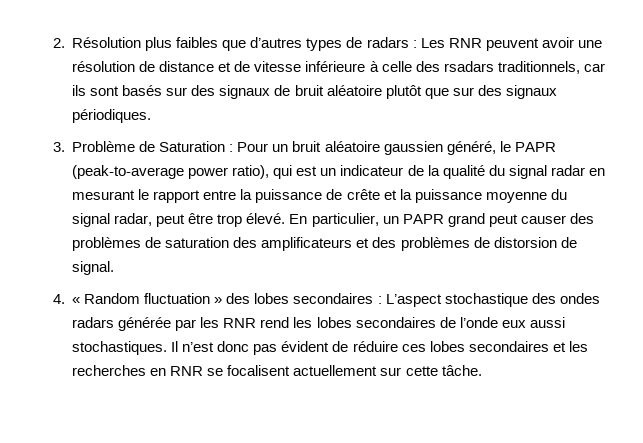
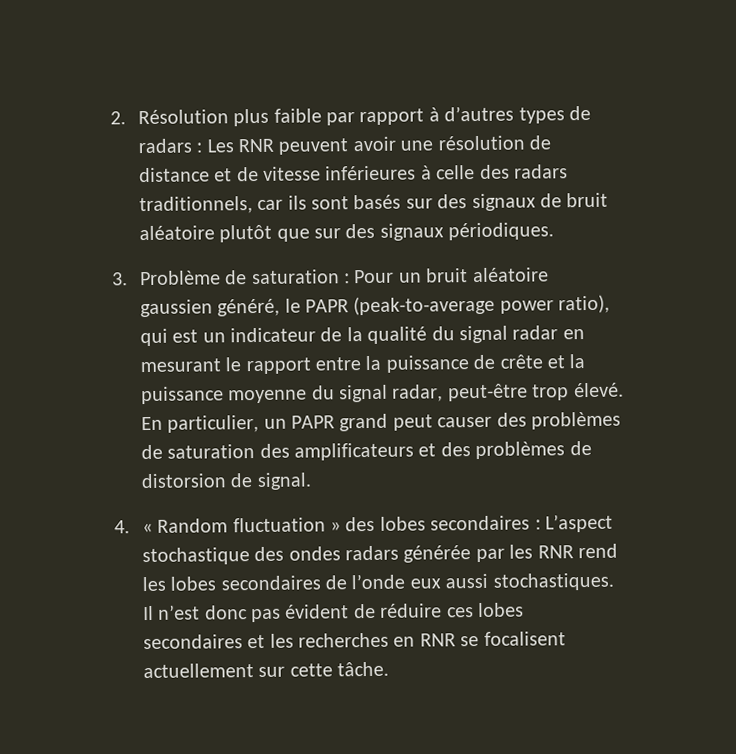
[176,37,247,51] faibles que -> [273,107,440,126] faible par rapport à
[305,61,366,72] inférieure -> [325,165,417,181] inférieures
[443,61,494,72] rsadars -> [513,164,568,179] radars
[159,141,226,152] Saturation -> [251,269,340,285] saturation
[156,213,214,227] peut être -> [447,383,528,402] peut-être

